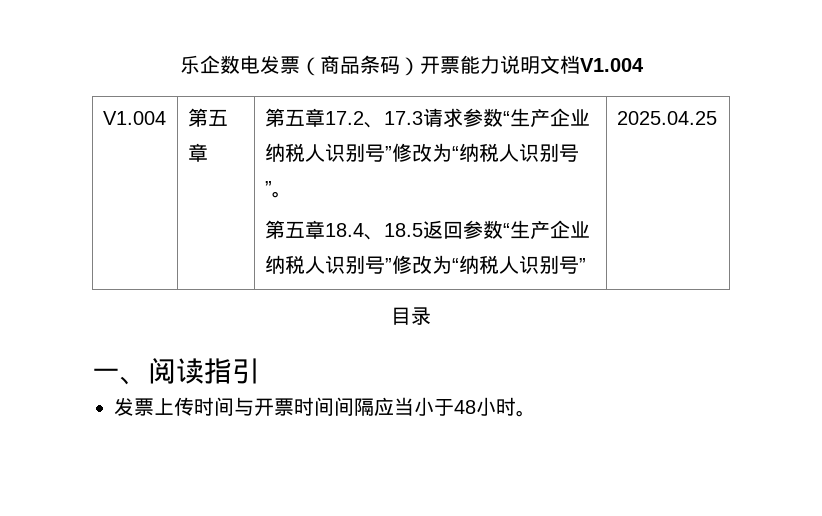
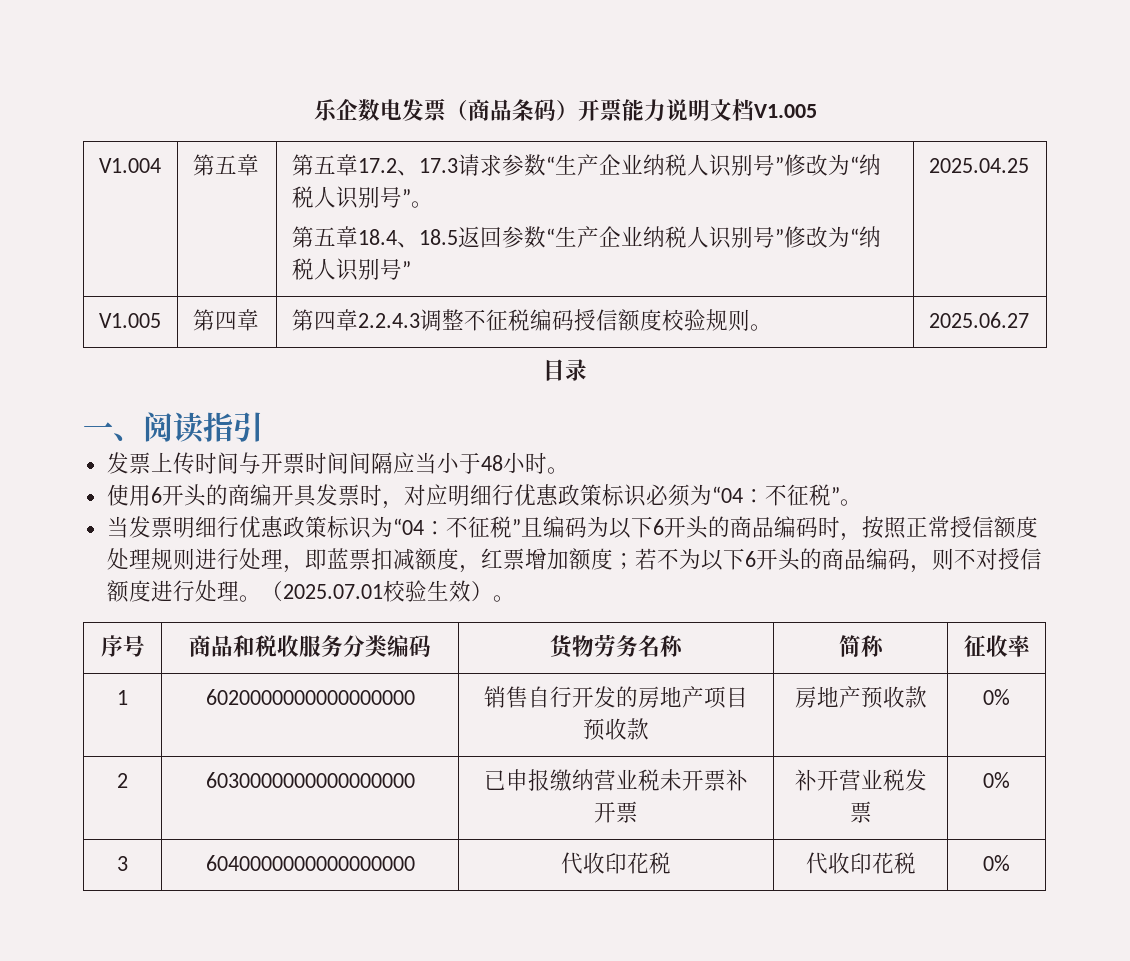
[579,58,644,72] V1.004 -> [753,104,817,118] V1.005
(717, 118) none -> [98,313,161,328] [192,309,259,331] [291,309,772,332] [928,312,1029,328] // V1.005 | 第四章 | 第四章2.2.4.3调整不征税编码授信额度校验规则。 | 2025.06.27
(536, 413) none -> [106,484,862,509] [106,516,1038,541] [106,548,1042,573] [106,580,515,603] [100,635,145,657] [189,635,431,657] [550,634,684,659] [838,635,885,657] [963,635,1030,657] [117,690,128,705] [205,689,415,705] [484,686,748,709] [583,718,649,741] [794,686,927,709] [983,689,1010,705] [117,773,128,788] [205,772,415,788] [484,769,748,791] [594,801,638,823] [794,769,927,791] [849,801,872,823] [983,772,1010,788] [117,856,128,871] [205,855,415,871] [561,852,671,874] [805,852,916,874] [983,855,1010,871] // 使用6开头的商编开具发票时，对应明细行优惠政策标识必须为“04：不征税”。 // 当发票明细行优惠政策标识为“04：不征税”且编码为以下6开头的商品编码时，按照正常授信额度处理规则进行处理，即蓝票扣减额度，红票增加额度；若不为以下6开头的商品编码，则不对授信额度进行处理。（2025.07.01校验生效）。 // 序号 | 商品和税收服务分类编码 | 货物劳务名称 | 简称 | 征收率 // 1 | 6020000000000000000 | 销售自行开发的房地产项目预收款 | 房地产预收款 | 0% // 2 | 6030000000000000000 | 已申报缴纳营业税未开票补开票 | 补开营业税发票 | 0% // 3 | 6040000000000000000 | 代收印花税 | 代收印花税 | 0%

